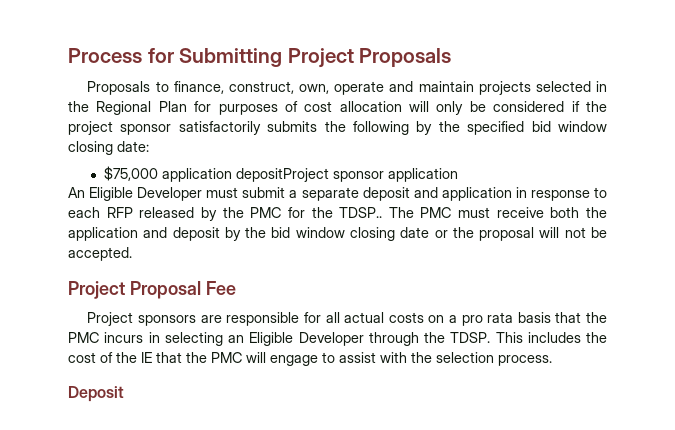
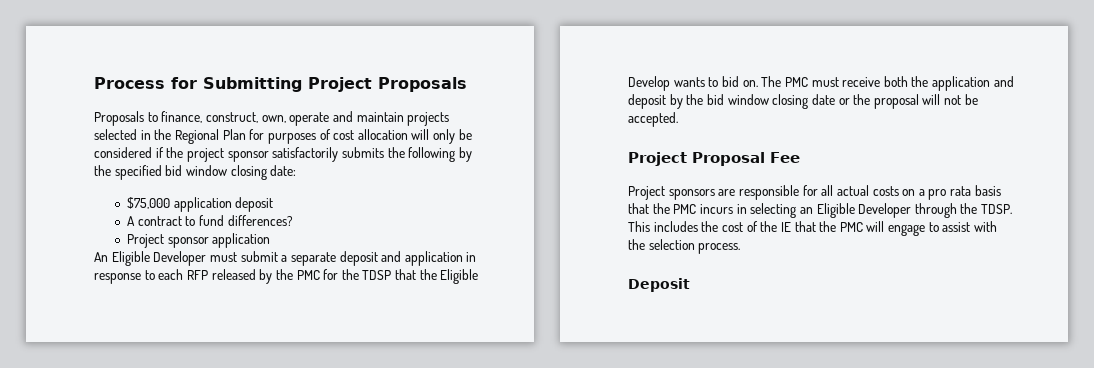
[235,168,329,182] depositProject -> [235,197,274,212] [127,215,293,226] [127,234,165,248] deposit // A contract to fund differences? // Project
[339,207,383,218] TDSP.. -> [362,269,479,284] [628,76,758,91] TDSP that the Eligible Develop wants to bid on.

